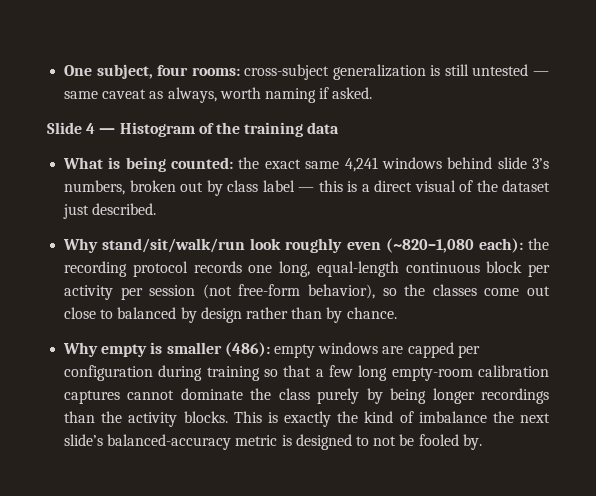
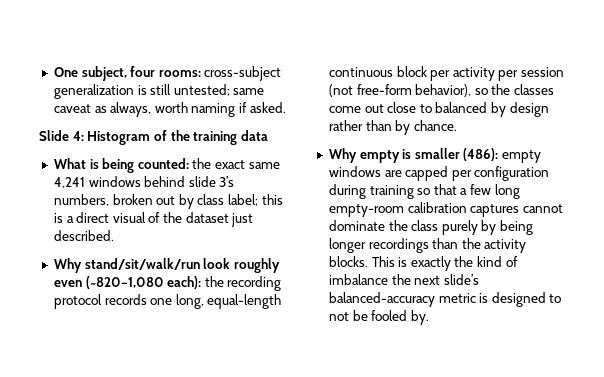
[472,64,549,76] untested — -> [173,84,230,96] untested;
[86,123,116,134] 4 — -> [72,131,84,141] 4:
[262,180,315,192] label — -> [228,194,259,206] label;

